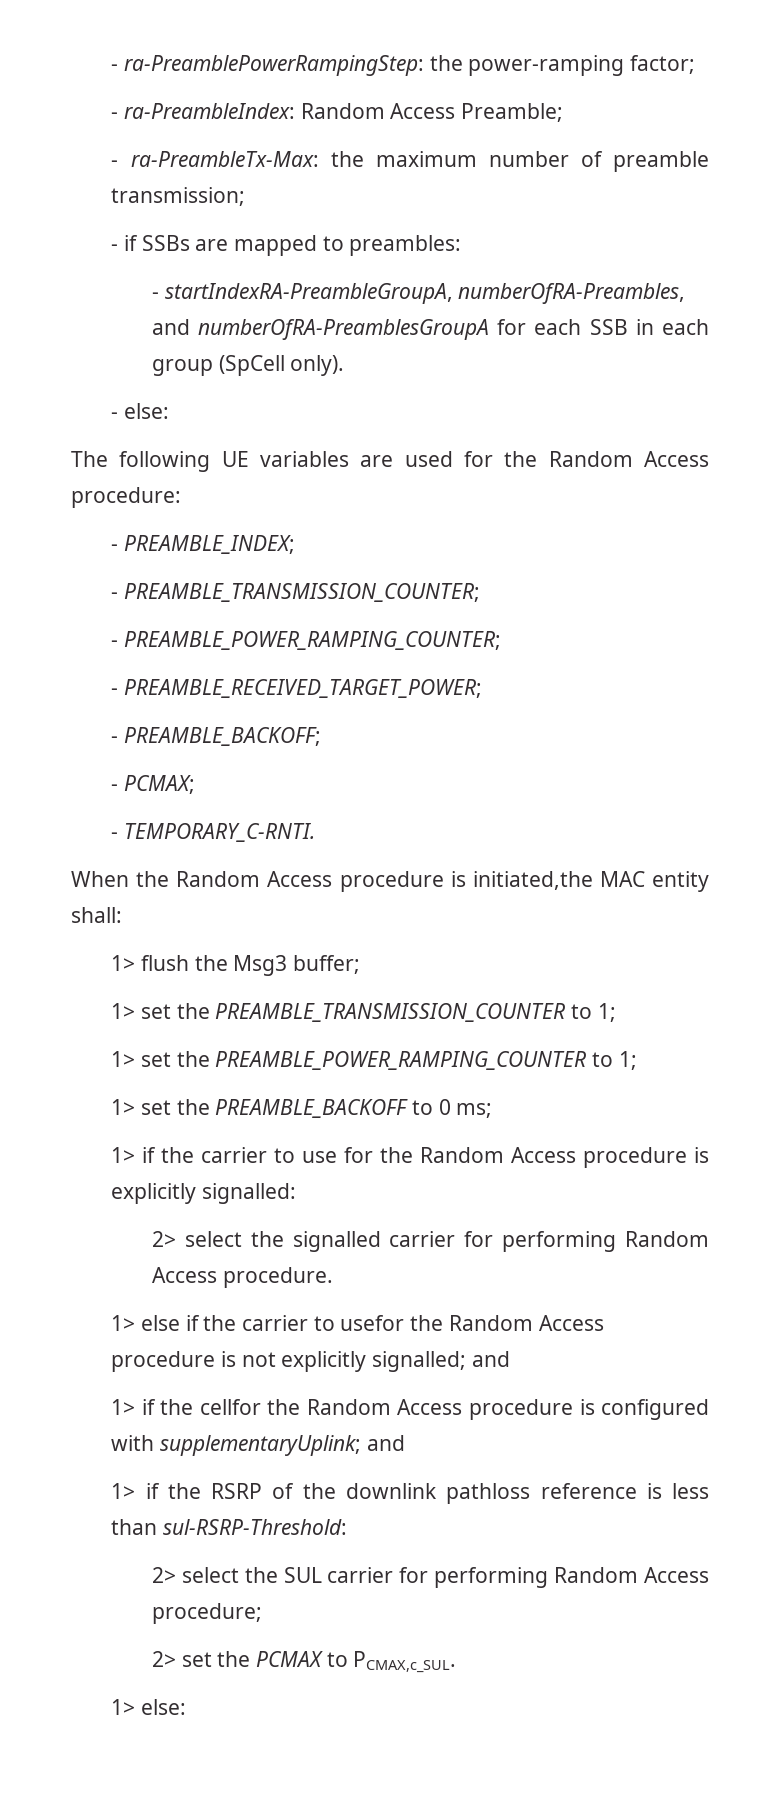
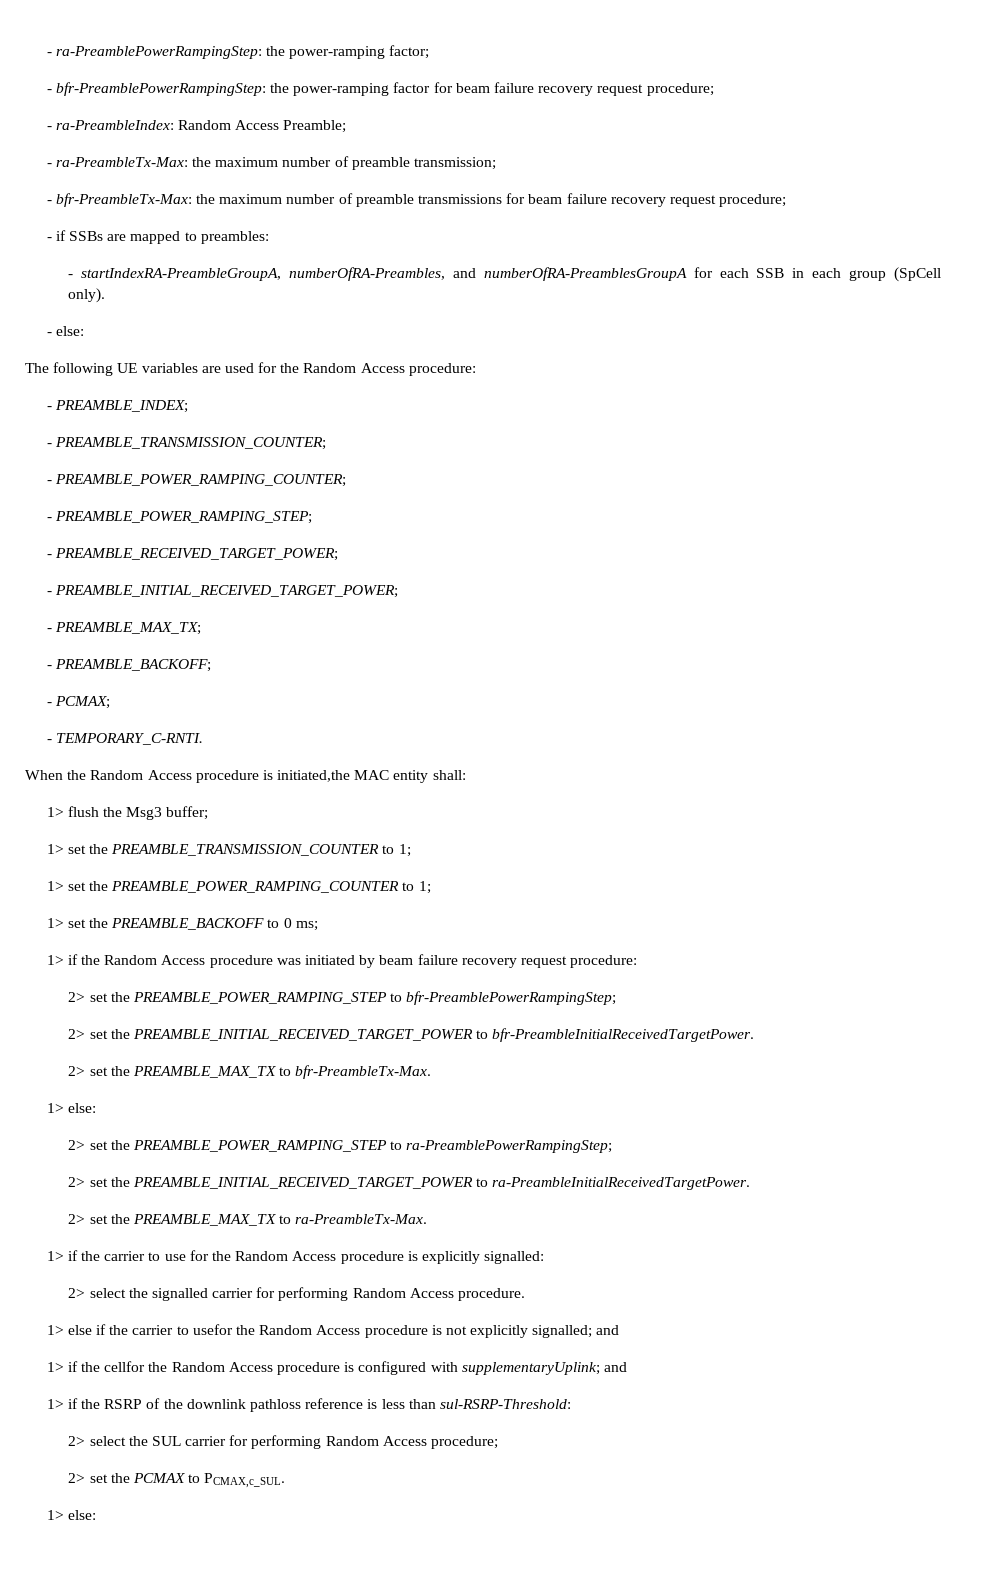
(696, 64) none -> [46,82,714,96] // - bfr-PreamblePowerRampingStep: the power-ramping factor for beam failure recovery request procedure;
(246, 196) none -> [46,193,787,207] // - bfr-PreambleTx-Max: the maximum number of preamble transmissions for beam failure recovery request procedure;
(502, 640) none -> [46,511,312,524] // - PREAMBLE_POWER_RAMPING_STEP;
(483, 688) none -> [46,585,398,598] [46,622,201,635] // - PREAMBLE_INITIAL_RECEIVED_TARGET_POWER; // - PREAMBLE_MAX_TX;
(493, 1110) none -> [46,954,638,968] [68,991,617,1005] [68,1028,755,1042] [68,1065,432,1079] [46,1103,96,1113] [68,1140,613,1153] [68,1177,751,1190] [68,1214,428,1226] // 1> if the Random Access procedure was initiated by beam failure recovery request procedure: // 2> set the PREAMBLE_POWER_RAMPING_STEP to bfr-PreamblePowerRampingStep; // 2> set the PREAMBLE_INITIAL_RECEIVED_TARGET_POWER to bfr-PreambleInitialReceivedTargetPower. // 2> set the PREAMBLE_MAX_TX to bfr-PreambleTx-Max. // 1> else: // 2> set the PREAMBLE_POWER_RAMPING_STEP to ra-PreamblePowerRampingStep; // 2> set the PREAMBLE_INITIAL_RECEIVED_TARGET_POWER to ra-PreambleInitialReceivedTargetPower. // 2> set the PREAMBLE_MAX_TX to ra-PreambleTx-Max.

